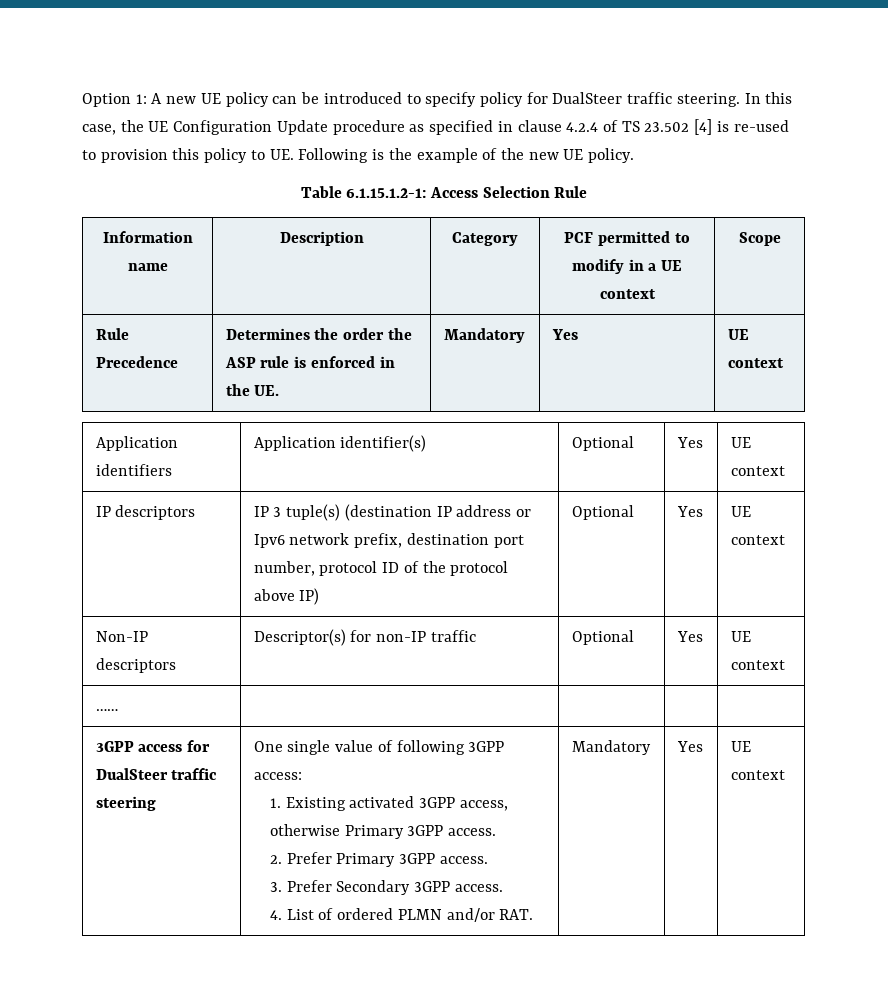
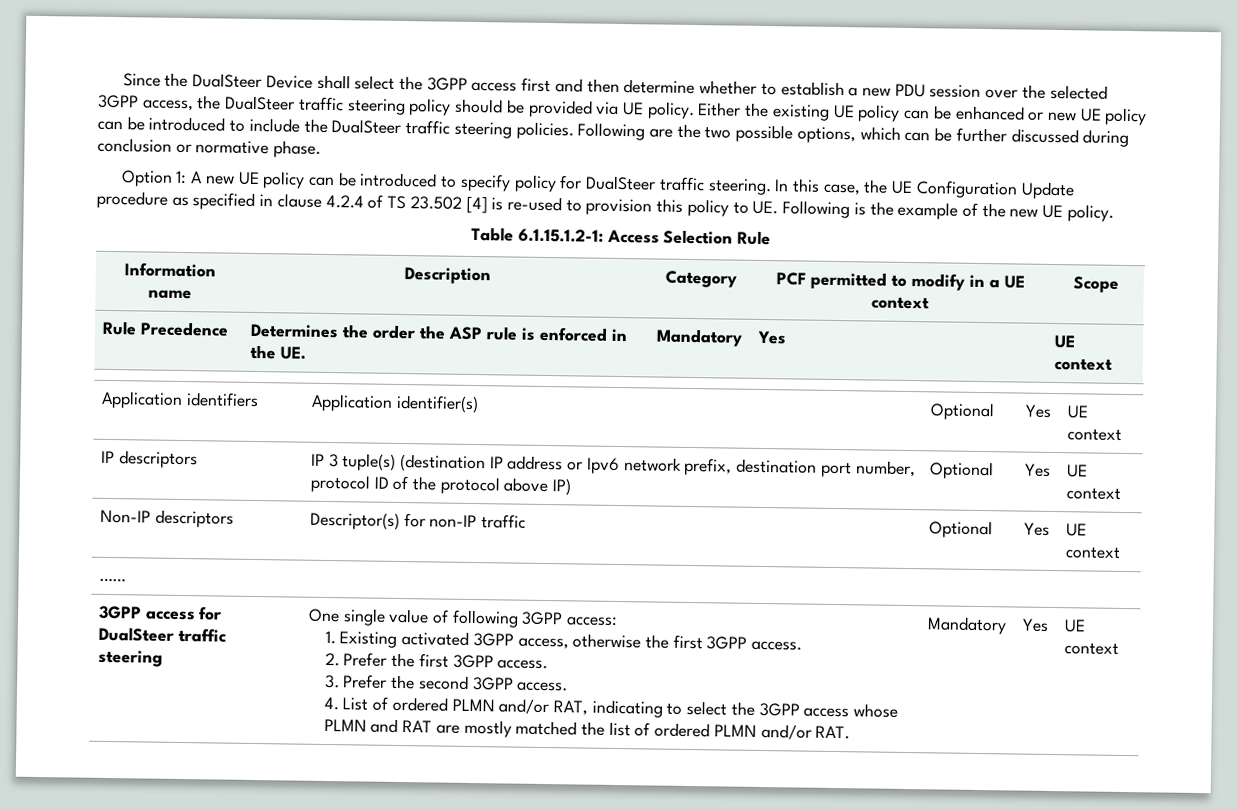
(82, 100) none -> [122,72,1108,100] [98,94,1148,126] [97,116,1130,148] [97,137,322,158] Since the DualSteer Device shall select the 3GPP access first and then determine whether to establish a new PDU session over the selected 3GPP access, the DualSteer traffic steering policy should be provided via UE policy. Either the existing UE policy can be enhanced or new UE policy can be introduced to include the DualSteer traffic steering policies. Following are the two possible options, which can be further discussed during conclusion or normative phase. //
[344,825,404,839] Primary -> [645,634,703,650] the first
[336,853,396,867] Primary -> [391,652,449,668] the first
[336,880,411,895] Secondary -> [391,674,469,690] the second
(495, 915) none -> [553,699,899,718] [323,718,812,740] RAT, indicating to select the 3GPP access whose PLMN and RAT are mostly matched the list of ordered PLMN and/or

